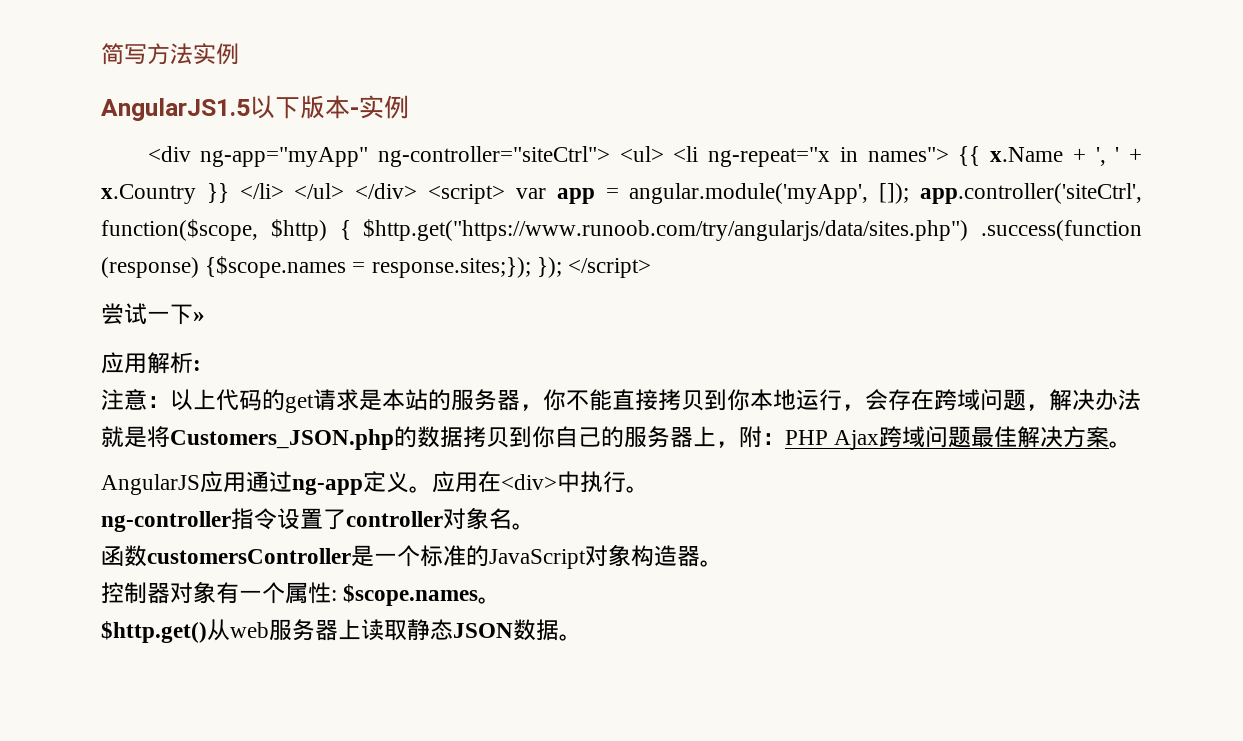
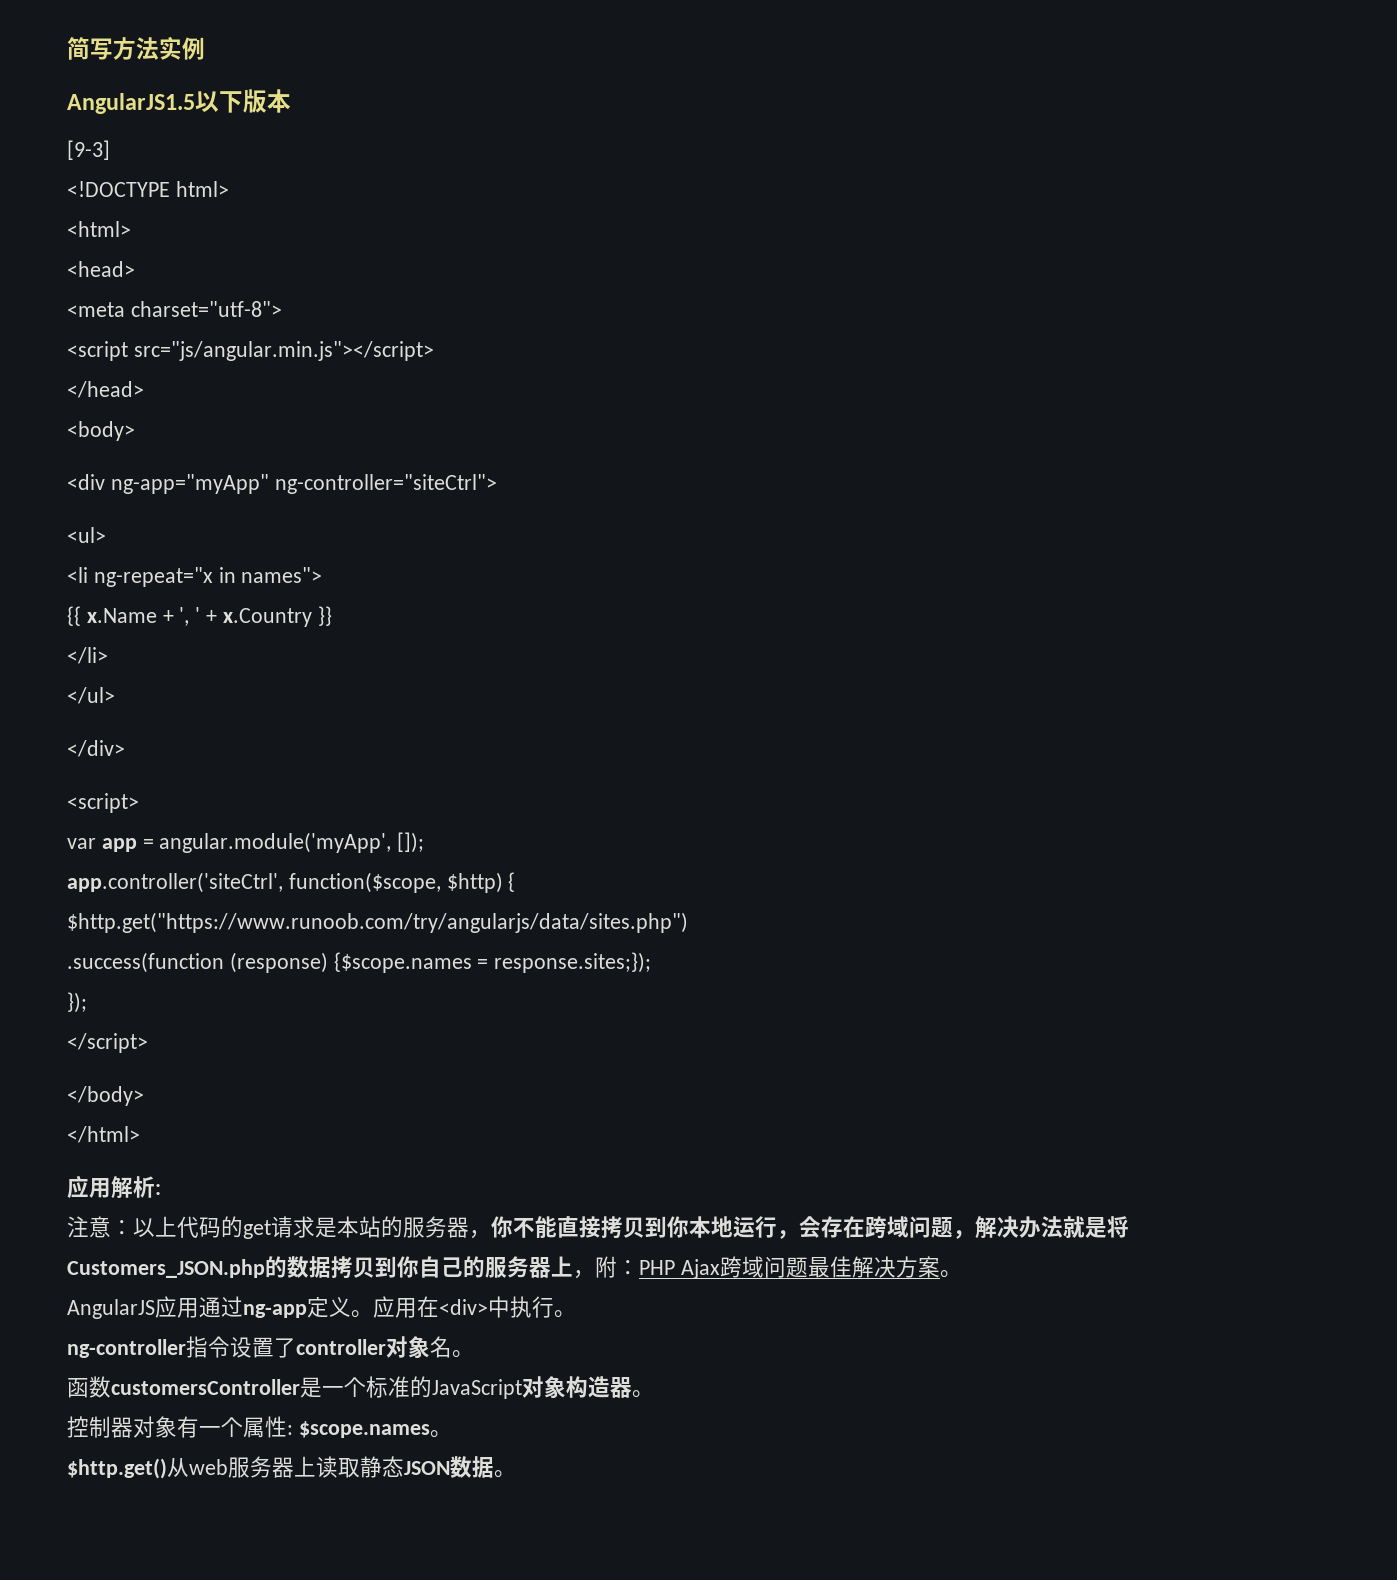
[350,95,409,119] -实例 -> [67,140,110,160] [67,181,229,197] [67,221,131,237] [67,261,135,277] [67,301,282,317] [67,341,434,361] [67,381,144,398] [67,421,135,441] // [9-3] // <!DOCTYPE html> // <html> // <head> // <meta charset="utf-8"> // <script src="js/angular.min.js"></script> // </head> // <body>
(611, 156) none -> (497, 484) //
(664, 154) none -> (106, 535) //
(949, 154) none -> (323, 575) //
(229, 193) none -> (332, 616) //
(284, 191) none -> (108, 655) //
(345, 191) none -> (115, 695) //
(418, 191) none -> (125, 748) //
(506, 194) none -> (139, 803) //
(910, 193) none -> (425, 842) //
(351, 230) none -> (516, 882) //
(969, 230) none -> (688, 922) //
(531, 267) none -> (652, 962) //
(562, 267) none -> (87, 1002) //
[101,303,205,325] 尝试一下» -> [67,1086,144,1106] [67,1126,140,1143] </body> // </html>

